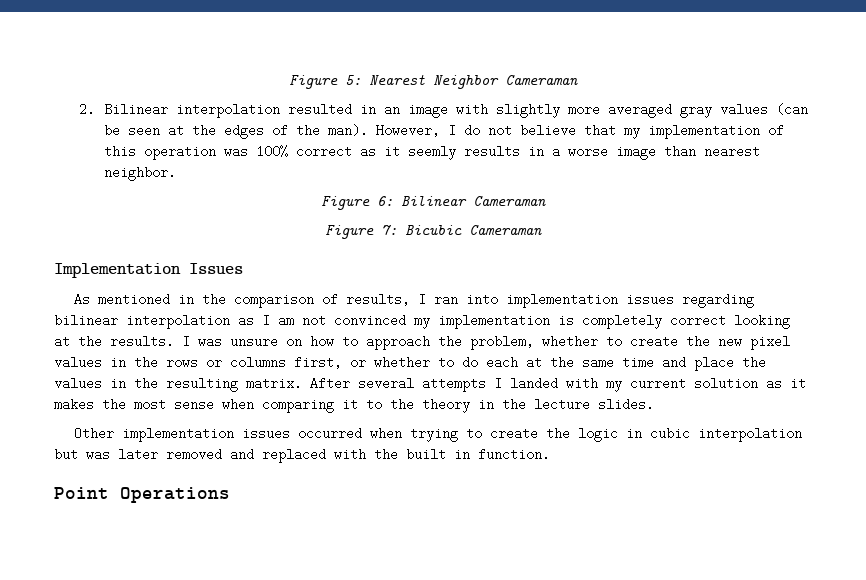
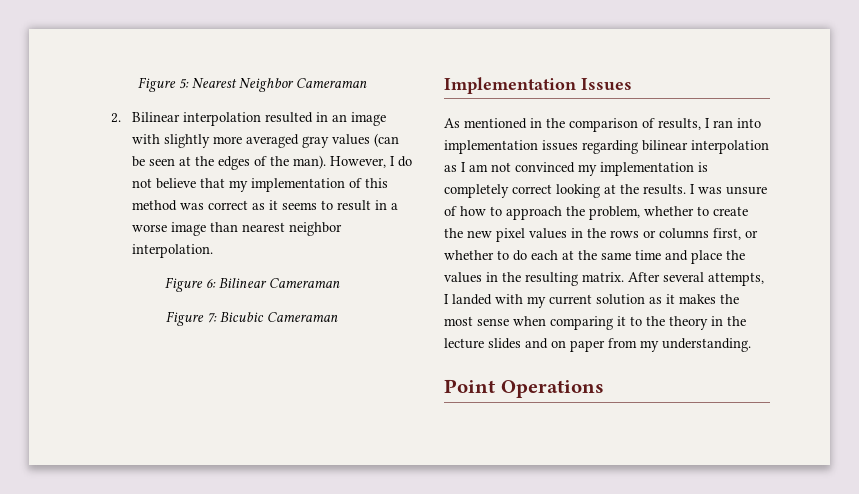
[144,145,521,160] operation was 100% correct as it seemly results -> [132,200,372,211] method was correct as it seems to result
[104,166,177,181] neighbor. -> [289,222,343,236] [132,244,214,258] neighbor interpolation.
[286,339,302,346] on -> [444,206,457,216] of
[422,377,486,392] attempts -> [708,272,764,286] attempts,
[598,398,654,411] [74,427,803,442] [54,448,550,463] slides. // Other implementation issues occurred when trying to create the logic in cubic interpolation but was later removed and replaced with the built in function. -> [488,338,751,352] slides and on paper from my understanding.

